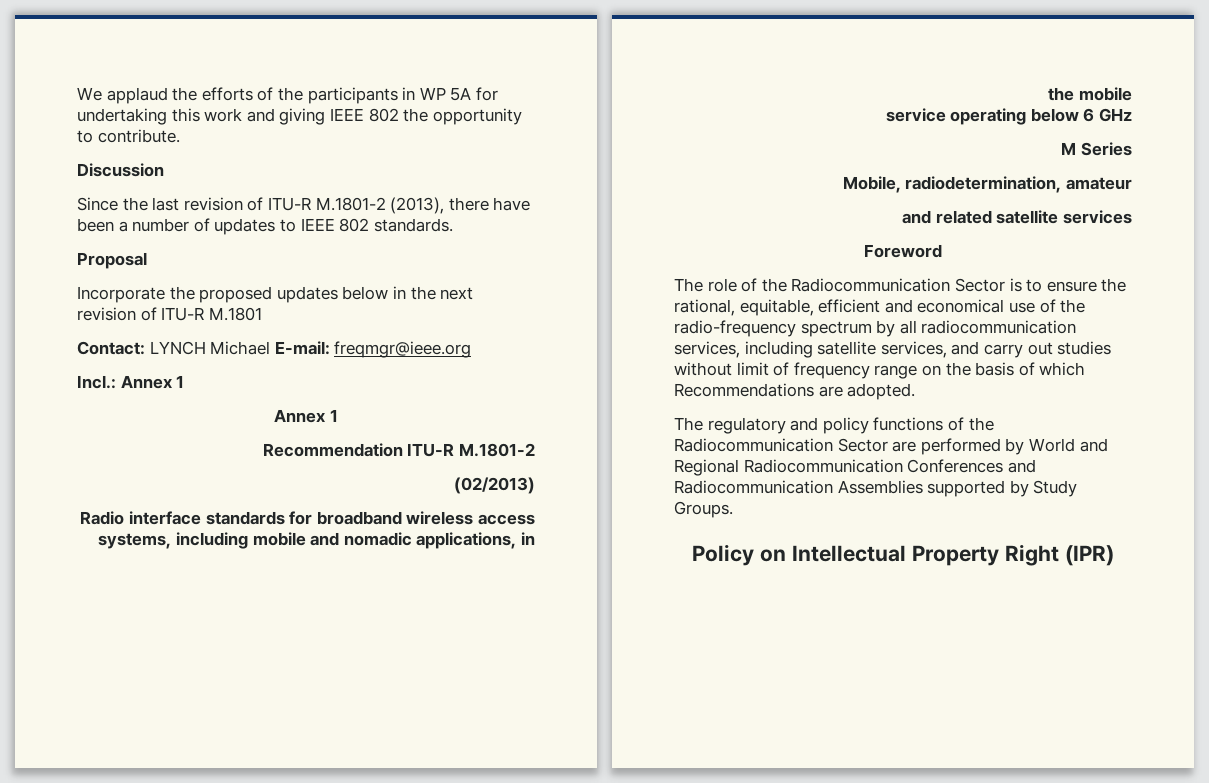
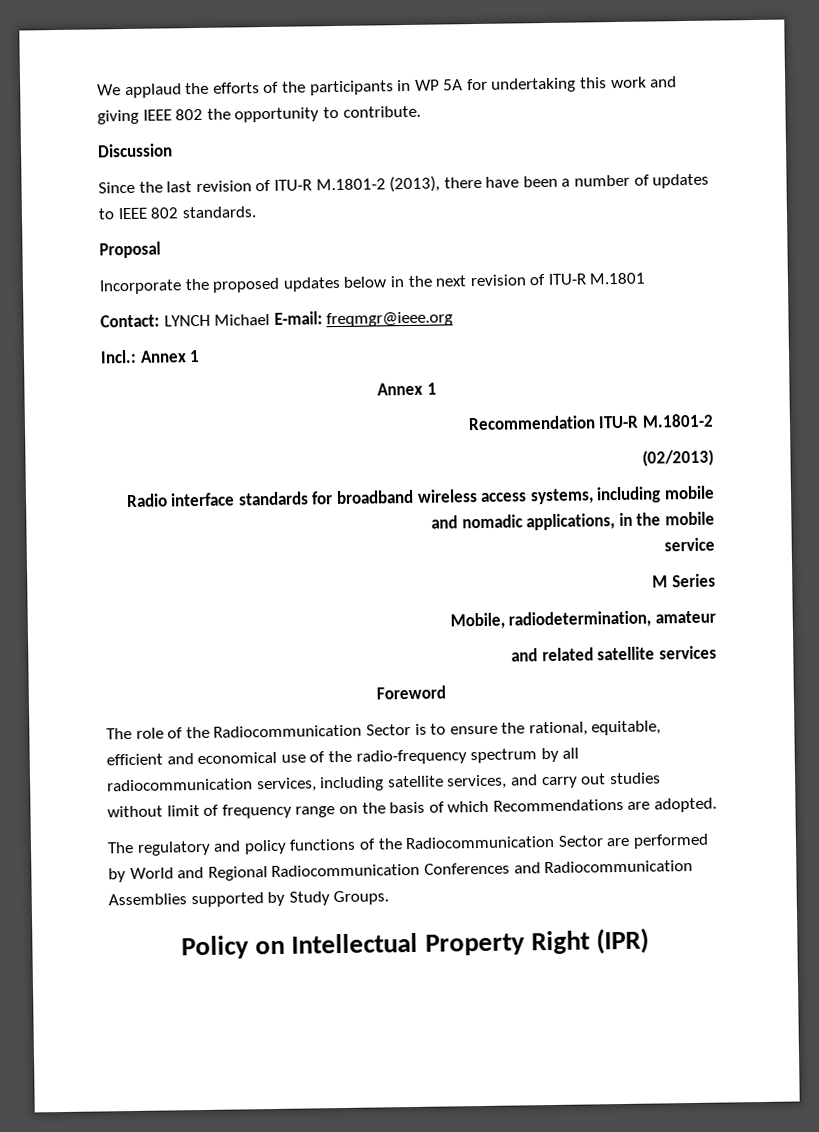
[950,108,1132,125] operating below 6 GHz -> (715, 544) none

